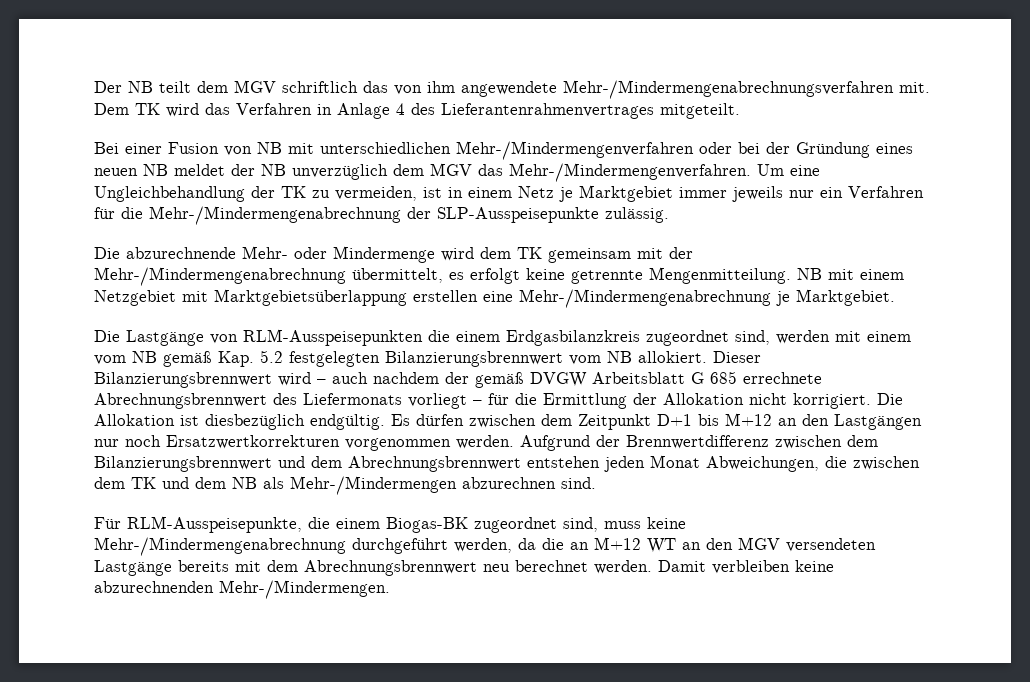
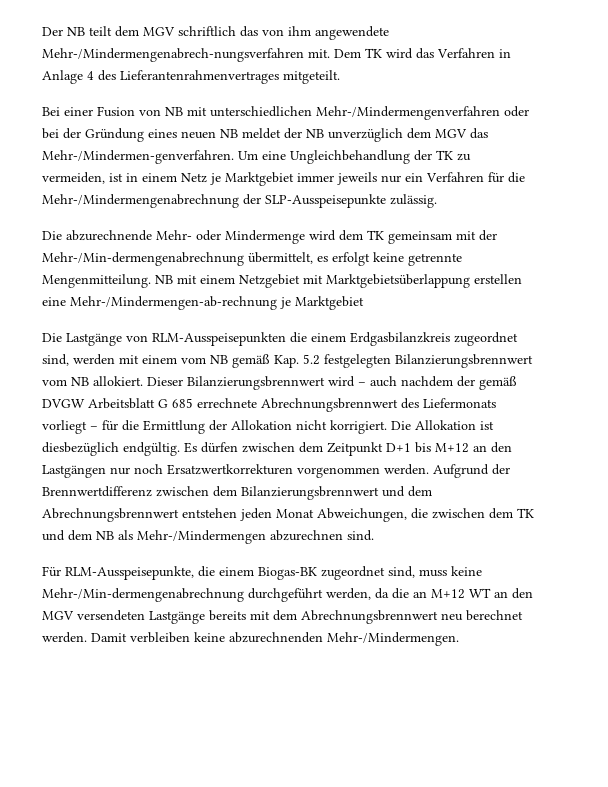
[563,80,894,99] Mehr-/Mindermengenabrechnungsverfahren -> [42,48,304,62] Mehr-/Mindermengenabrech-nungsverfahren
[509,163,751,182] Mehr-/Mindermengenverfahren. -> [42,150,234,164] Mehr-/Mindermen-genverfahren.
[94,267,346,286] Mehr-/Mindermengenabrechnung -> [42,252,244,266] Mehr-/Min-dermengenabrechnung
[519,289,895,308] Mehr-/Mindermengenabrechnung je Marktgebiet. -> [70,296,364,310] Mehr-/Mindermengen-ab-rechnung je Marktgebiet
[94,537,346,556] Mehr-/Mindermengenabrechnung -> [42,588,244,602] Mehr-/Min-dermengenabrechnung

